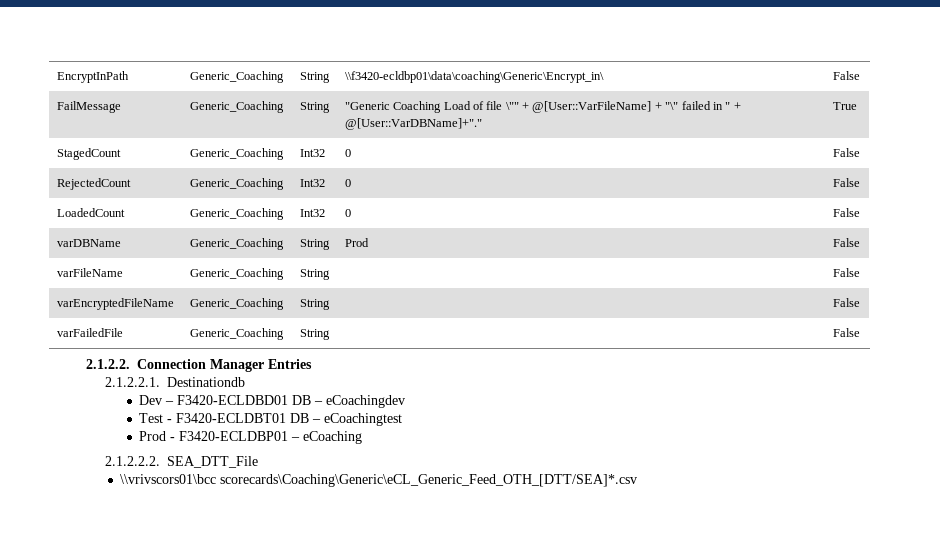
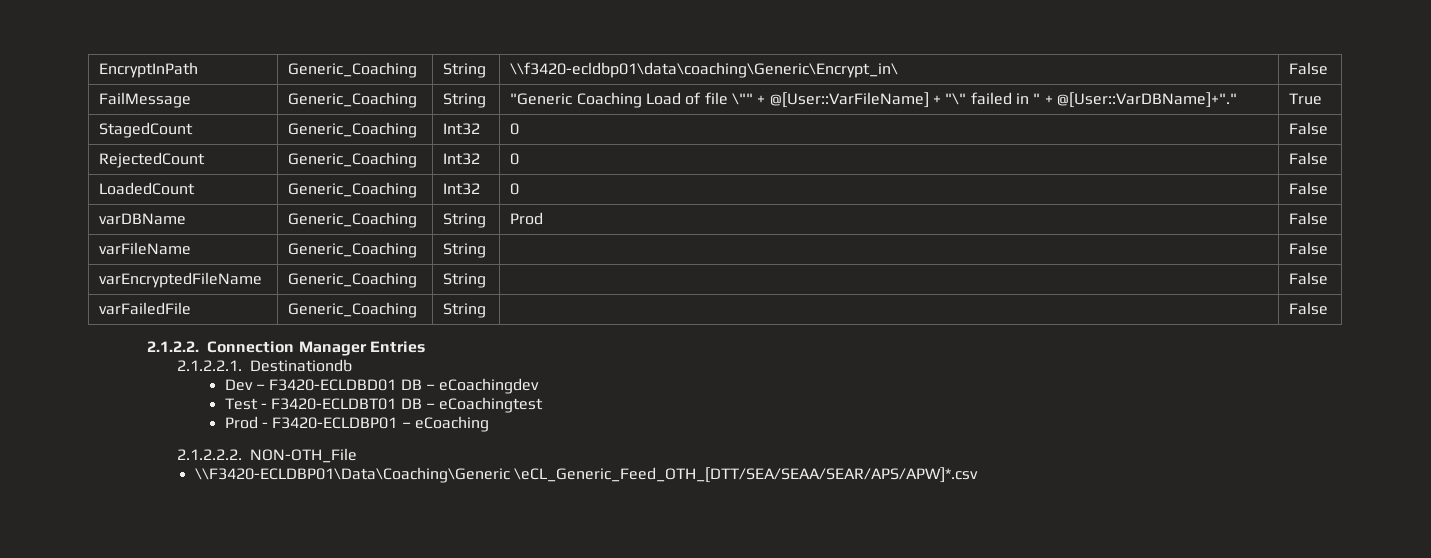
[167,456,259,468] [120,474,638,487] SEA_DTT_File // \\vrivscors01\bcc scorecards\Coaching\Generic\eCL_Generic_Feed_OTH_[DTT/SEA]*.csv -> [250,448,358,463] [194,467,979,483] NON-OTH_File // \\F3420-ECLDBP01\Data\Coaching\Generic \eCL_Generic_Feed_OTH_[DTT/SEA/SEAA/SEAR/APS/APW]*.csv

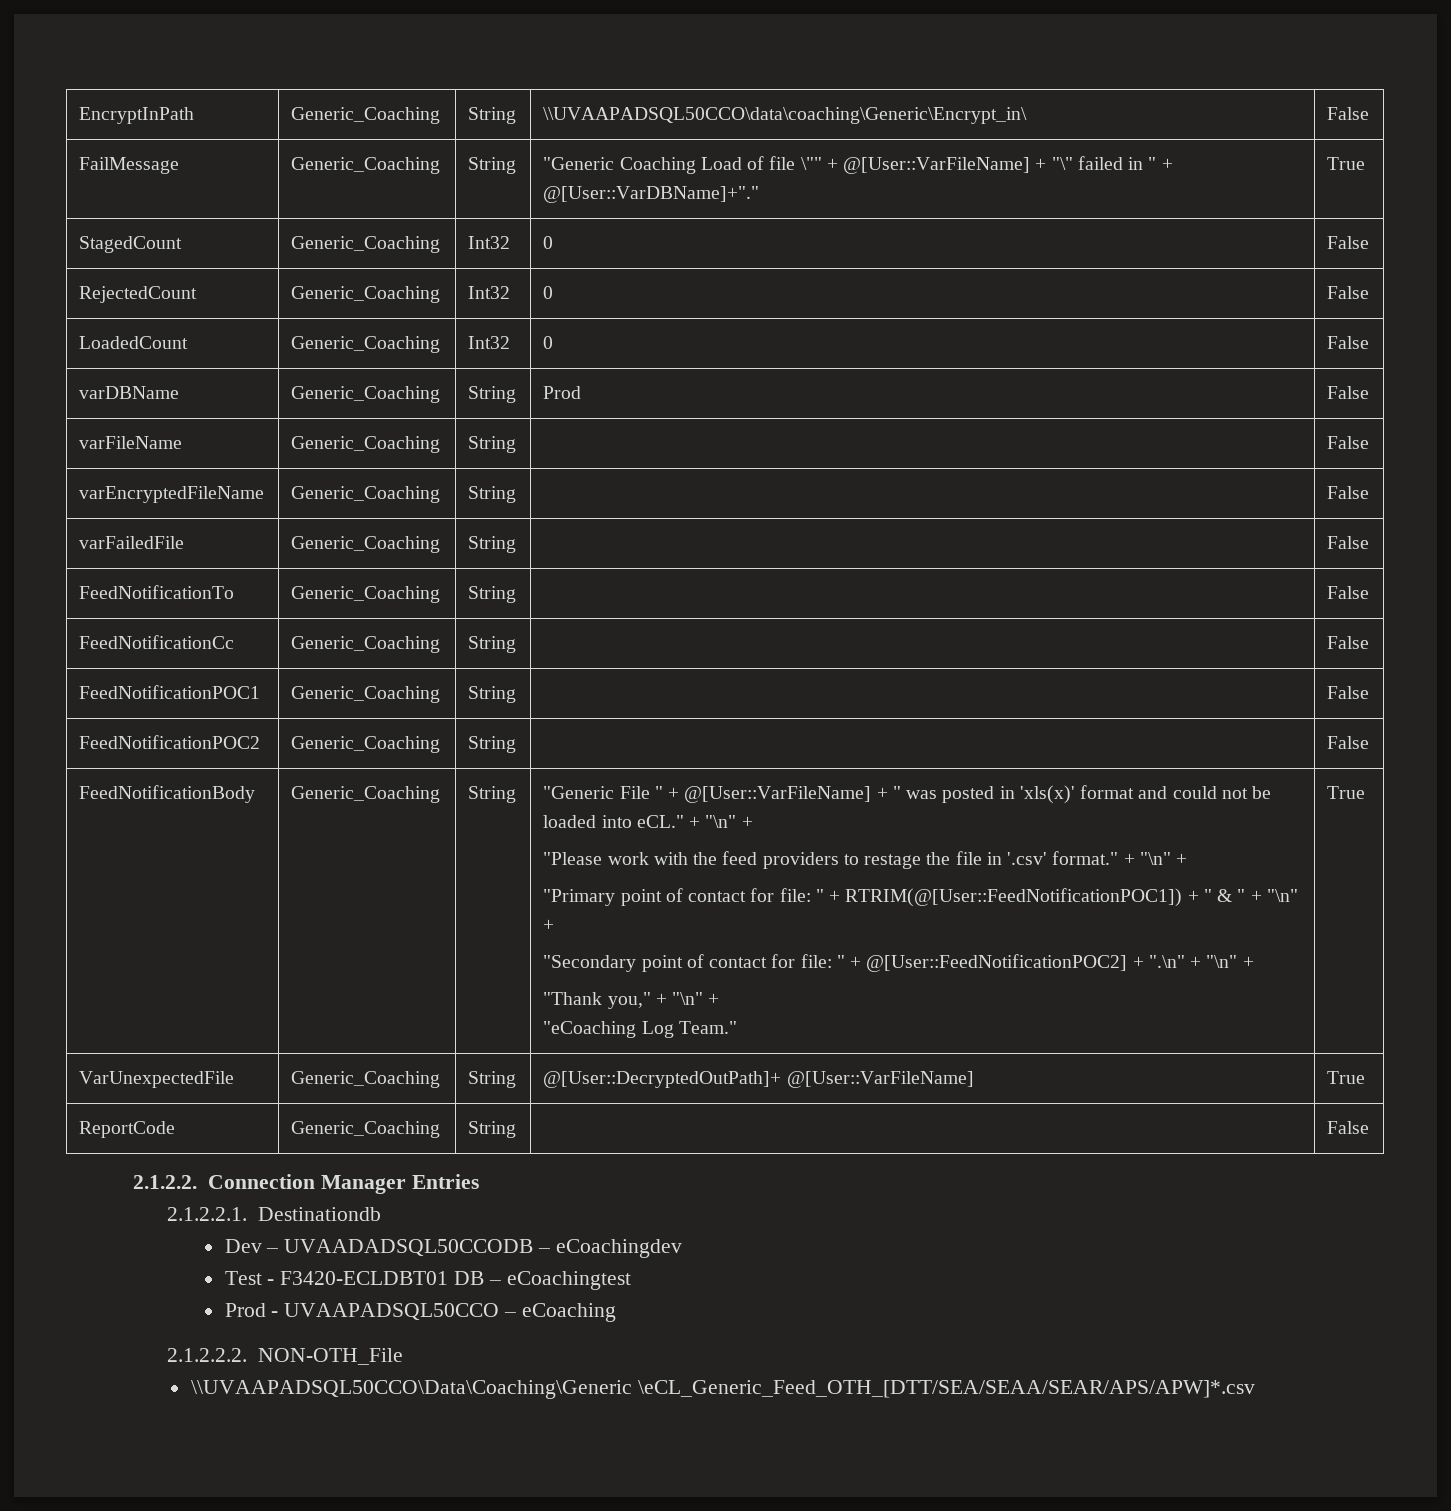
[510,62,899,78] \\f3420-ecldbp01\data\coaching\Generic\Encrypt_in\ -> [543,107,1028,124] \\UVAAPADSQL50CCO\data\coaching\Generic\Encrypt_in\
(1329, 308) none -> [79,585,235,599] [291,586,441,603] [468,586,517,603] [1327,586,1370,599] [79,635,235,649] [291,636,441,653] [468,636,517,653] [1327,636,1370,649] [79,685,261,699] [291,686,441,703] [468,686,517,703] [1327,686,1370,699] [79,735,261,749] [291,736,441,753] [468,736,517,753] [1327,736,1370,749] [79,785,256,803] [291,786,441,803] [468,786,517,803] [543,785,1272,804] [543,815,753,828] [543,851,1188,869] [543,888,1299,907] [543,919,555,931] [543,954,1254,972] [543,992,720,1009] [543,1021,737,1038] [1327,786,1366,799] [79,1071,235,1088] [291,1071,441,1088] [468,1071,517,1088] [543,1071,974,1088] [1327,1071,1366,1084] [79,1121,176,1138] [291,1121,441,1138] [468,1121,517,1138] [1327,1121,1370,1134] // FeedNotificationTo | Generic_Coaching | String | | False // FeedNotificationCc | Generic_Coaching | String | | False // FeedNotificationPOC1 | Generic_Coaching | String | | False // FeedNotificationPOC2 | Generic_Coaching | String | | False // FeedNotificationBody | Generic_Coaching | String | "Generic File " + @[User::VarFileName] + " was posted in 'xls(x)' format and could not be loaded into eCL." + "\n" + // "Please work with the feed providers to restage the file in '.csv' format." + "\n" + // "Primary point of contact for file: " + RTRIM(@[User::FeedNotificationPOC1]) + " & " + "\n" + // "Secondary point of contact for file: " + @[User::FeedNotificationPOC2] + ".\n" + "\n" + // "Thank you," + "\n" + // "eCoaching Log Team." | True // VarUnexpectedFile | Generic_Coaching | String | @[User::DecryptedOutPath]+ @[User::VarFileName] | True // ReportCode | Generic_Coaching | String | | False
[269,379,422,391] F3420-ECLDBD01 DB -> [284,1239,534,1256] UVAADADSQL50CCODB
[272,417,398,429] F3420-ECLDBP01 -> [284,1303,500,1320] UVAAPADSQL50CCO
[194,467,510,483] \\F3420-ECLDBP01\Data\Coaching\Generic -> [190,1380,632,1399] \\UVAAPADSQL50CCO\Data\Coaching\Generic

